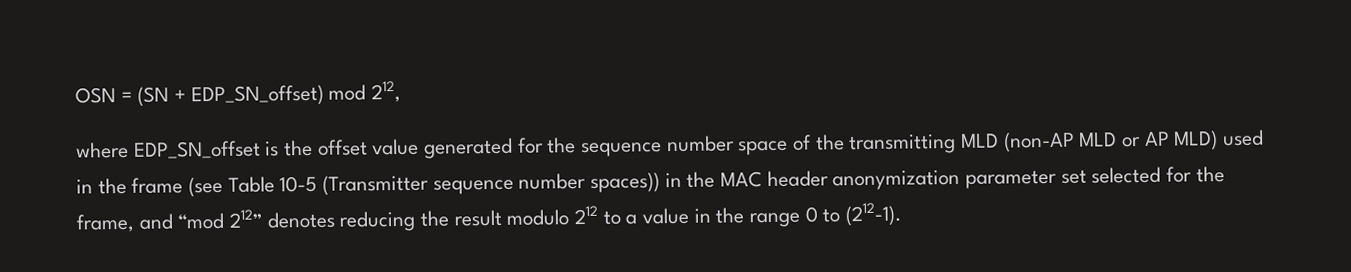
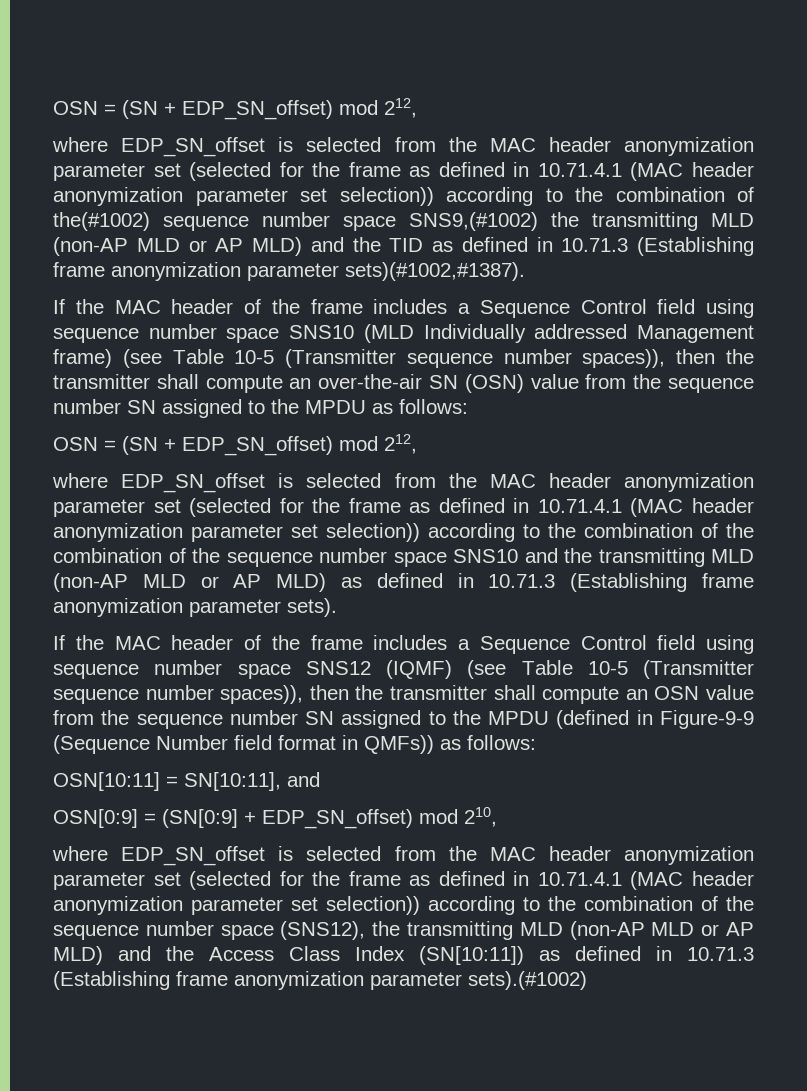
[284,129,1265,159] [76,166,1225,198] [76,202,903,233] the offset value generated for the sequence number space of the transmitting MLD (non-AP MLD or AP MLD) used in the frame (see Table 10-5 (Transmitter sequence number spaces)) in the MAC header anonymization parameter set selected for the frame, and “mod 212” denotes reducing the result modulo 212 to a value in the range 0 to (212-1). -> [306,137,754,156] [53,162,754,181] [53,187,754,206] [53,212,754,231] [53,237,754,256] [53,262,525,281] [53,299,754,318] [53,324,754,343] [53,349,755,368] [53,374,754,393] [53,399,468,418] [53,434,417,456] [52,473,754,493] [53,498,754,517] [53,523,754,542] [53,548,754,567] [53,573,754,592] [53,598,337,617] [53,635,754,654] [53,660,754,679] [53,685,755,704] [53,710,754,729] [53,735,536,754] [53,772,320,791] [53,807,497,829] [52,846,754,866] [53,871,754,890] [53,896,754,915] [53,921,754,940] [53,946,754,965] [53,971,587,990] selected from the MAC header anonymization parameter set (selected for the frame as defined in 10.71.4.1 (MAC header anonymization parameter set selection)) according to the combination of the(#1002) sequence number space SNS9,(#1002) the transmitting MLD (non-AP MLD or AP MLD) and the TID as defined in 10.71.3 (Establishing frame anonymization parameter sets)(#1002,#1387). // If the MAC header of the frame includes a Sequence Control field using sequence number space SNS10 (MLD Individually addressed Management frame) (see Table 10-5 (Transmitter sequence number spaces)), then the transmitter shall compute an over-the-air SN (OSN) value from the sequence number SN assigned to the MPDU as follows: // OSN = (SN + EDP_SN_offset) mod 212, // where EDP_SN_offset is selected from the MAC header anonymization parameter set (selected for the frame as defined in 10.71.4.1 (MAC header anonymization parameter set selection)) according to the combination of the combination of the sequence number space SNS10 and the transmitting MLD (non-AP MLD or AP MLD) as defined in 10.71.3 (Establishing frame anonymization parameter sets). // If the MAC header of the frame includes a Sequence Control field using sequence number space SNS12 (IQMF) (see Table 10-5 (Transmitter sequence number spaces)), then the transmitter shall compute an OSN value from the sequence number SN assigned to the MPDU (defined in Figure-9-9 (Sequence Number field format in QMFs)) as follows: // OSN[10:11] = SN[10:11], and // OSN[0:9] = (SN[0:9] + EDP_SN_offset) mod 210, // where EDP_SN_offset is selected from the MAC header anonymization parameter set (selected for the frame as defined in 10.71.4.1 (MAC header anonymization parameter set selection)) according to the combination of the sequence number space (SNS12), the transmitting MLD (non-AP MLD or AP MLD) and the Access Class Index (SN[10:11]) as defined in 10.71.3 (Establishing frame anonymization parameter sets).(#1002)

